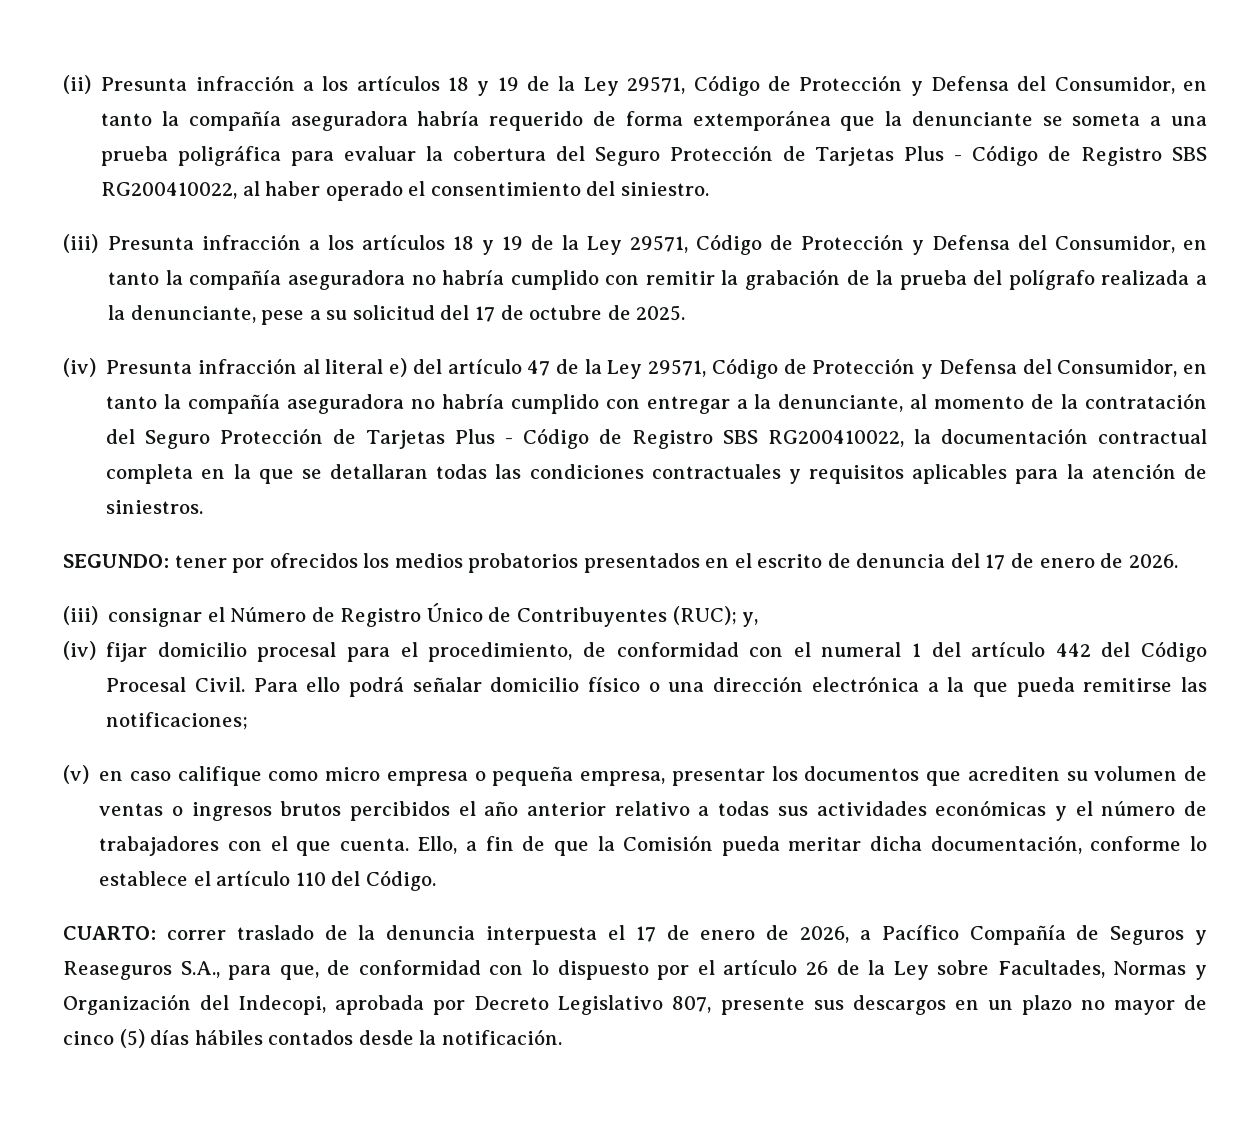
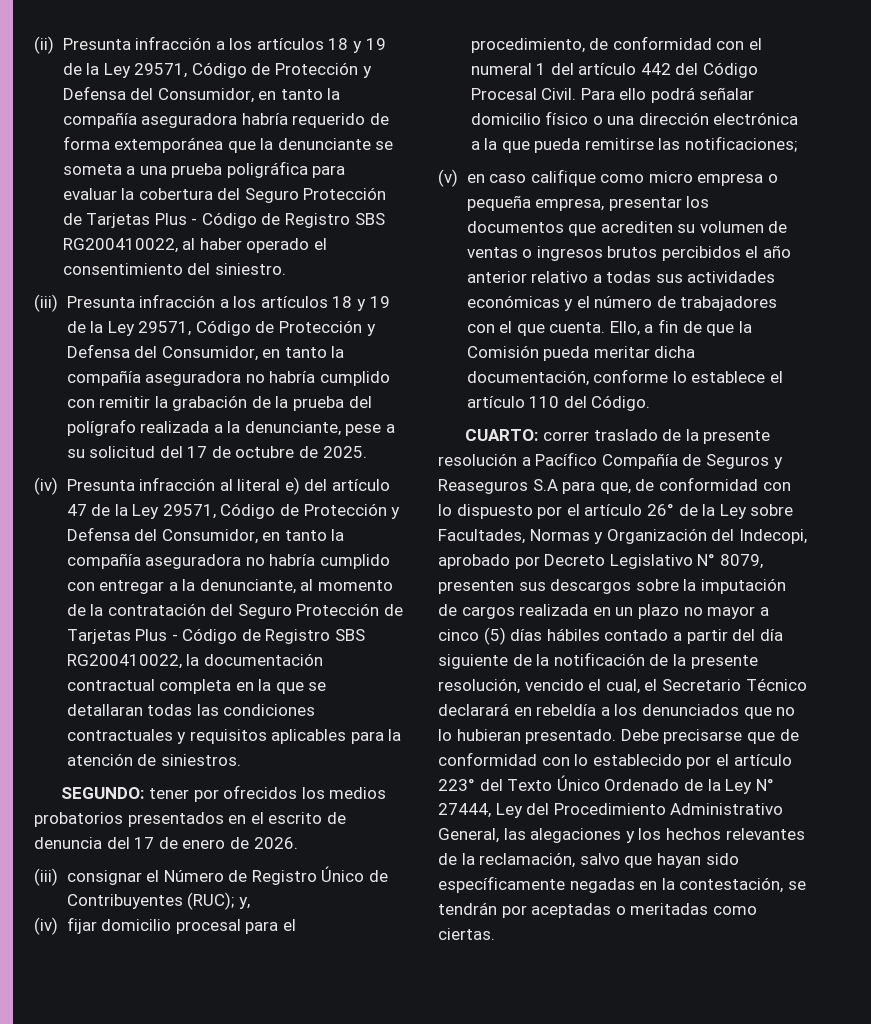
[386,925,850,945] denuncia interpuesta el 17 de enero de 2026, -> [703,430,771,444] [438,453,517,466] presente resolución
[180,961,220,978] S.A., -> [532,479,558,491] S.A
[805,961,828,975] 26 -> [646,503,674,516] 26°
[335,995,425,1015] aprobada -> [438,554,510,569] aprobado
[672,995,946,1015] 807, presente sus descargos -> [697,553,763,569] [438,578,786,594] [438,604,589,619] N° 8079, presenten sus descargos sobre la imputación de cargos realizada
[1184,995,1207,1010] de -> [759,607,769,616] a
[268,1029,562,1045] contados desde la notificación. -> [604,629,783,644] [438,652,758,669] [438,678,807,694] [438,703,796,719] [438,729,799,744] [438,752,792,769] [438,775,774,794] [438,803,784,818] [438,828,805,843] [438,852,739,868] [438,876,806,893] [438,902,757,918] [438,928,495,940] contado a partir del día siguiente de la notificación de la presente resolución, vencido el cual, el Secretario Técnico declarará en rebeldía a los denunciados que no lo hubieran presentado. Debe precisarse que de conformidad con lo establecido por el artículo 223° del Texto Único Ordenado de la Ley N° 27444, Ley del Procedimiento Administrativo General, las alegaciones y los hechos relevantes de la reclamación, salvo que hayan sido específicamente negadas en la contestación, se tendrán por aceptadas o meritadas como ciertas.

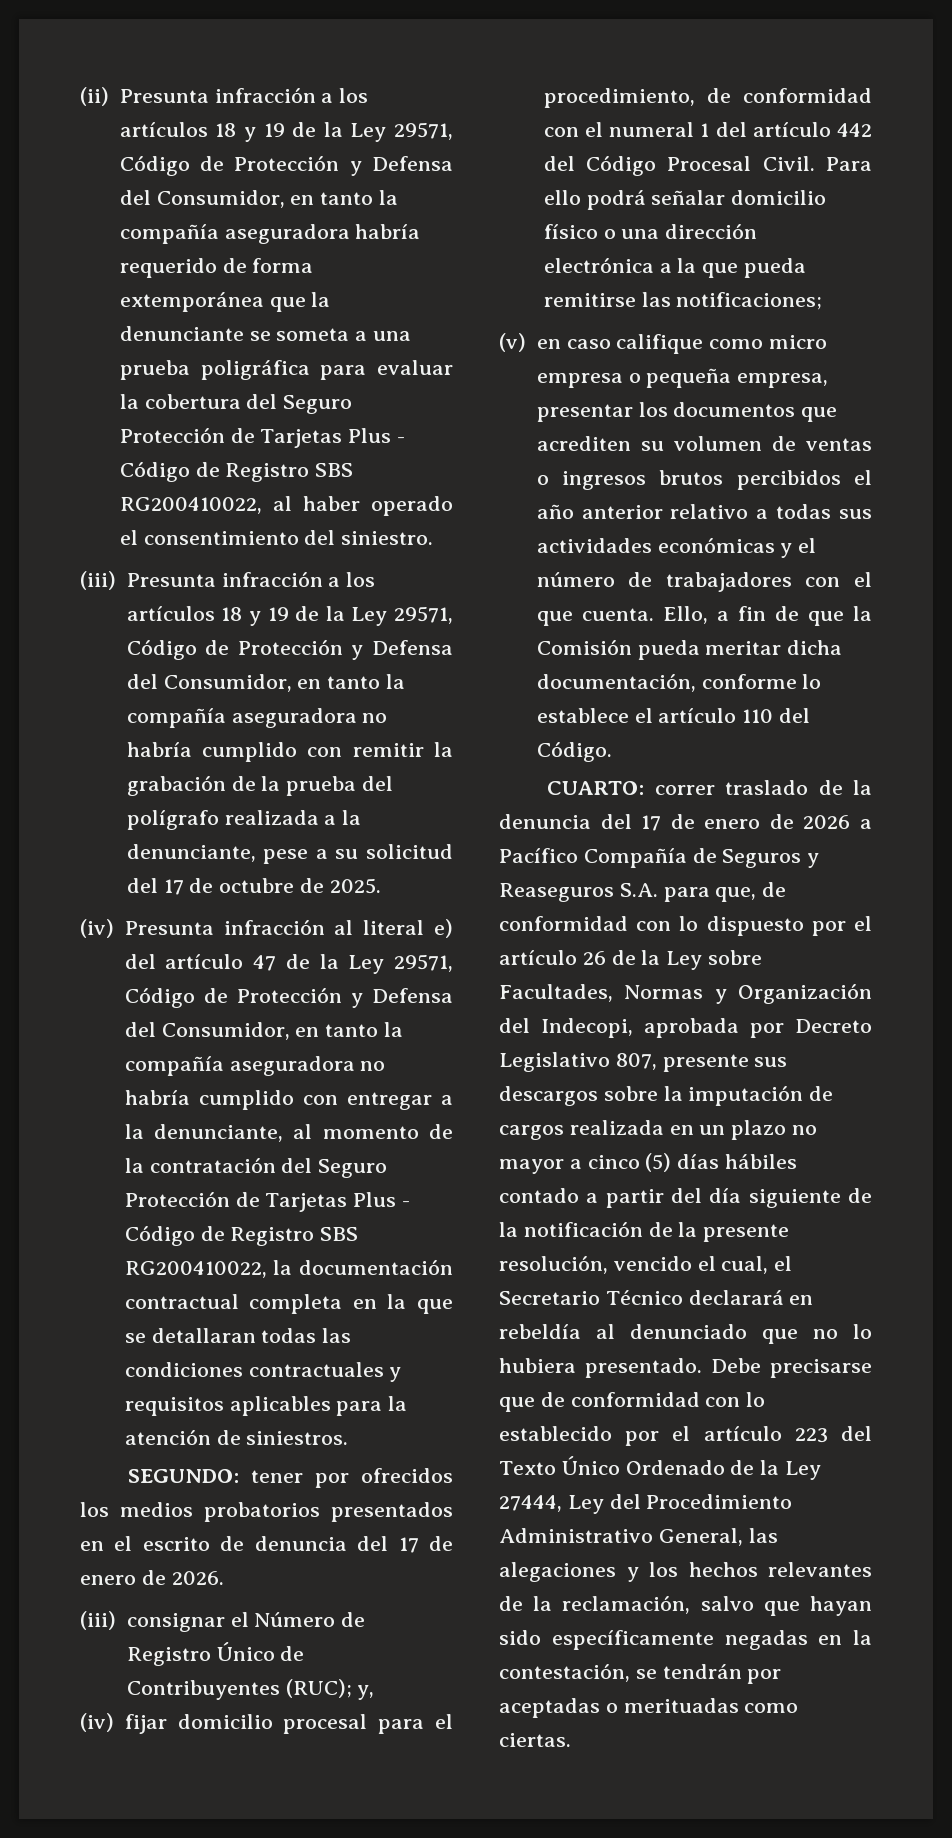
[703,430,771,444] [438,453,517,466] presente resolución -> [499,814,851,831] denuncia del 17 de enero de 2026
[532,479,558,491] S.A -> [619,883,658,897] S.A.
[646,503,674,516] 26° -> [582,951,606,965] 26
[438,554,510,569] aprobado -> [644,1018,739,1038] aprobada
[697,553,763,569] [438,580,514,594] N° 8079, presenten -> [615,1053,749,1072] 807, presente
[600,704,739,716] a los denunciados -> [596,1324,747,1339] al denunciado
[456,729,521,741] hubieran -> [499,1358,576,1373] hubiera
[438,778,475,791] 223° -> [794,1428,828,1443] 223
[755,778,774,791] N° -> (822, 1470) none
[630,903,709,915] meritadas -> [623,1698,739,1713] merituadas

